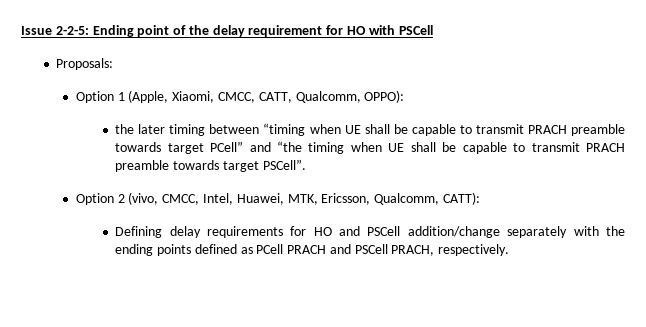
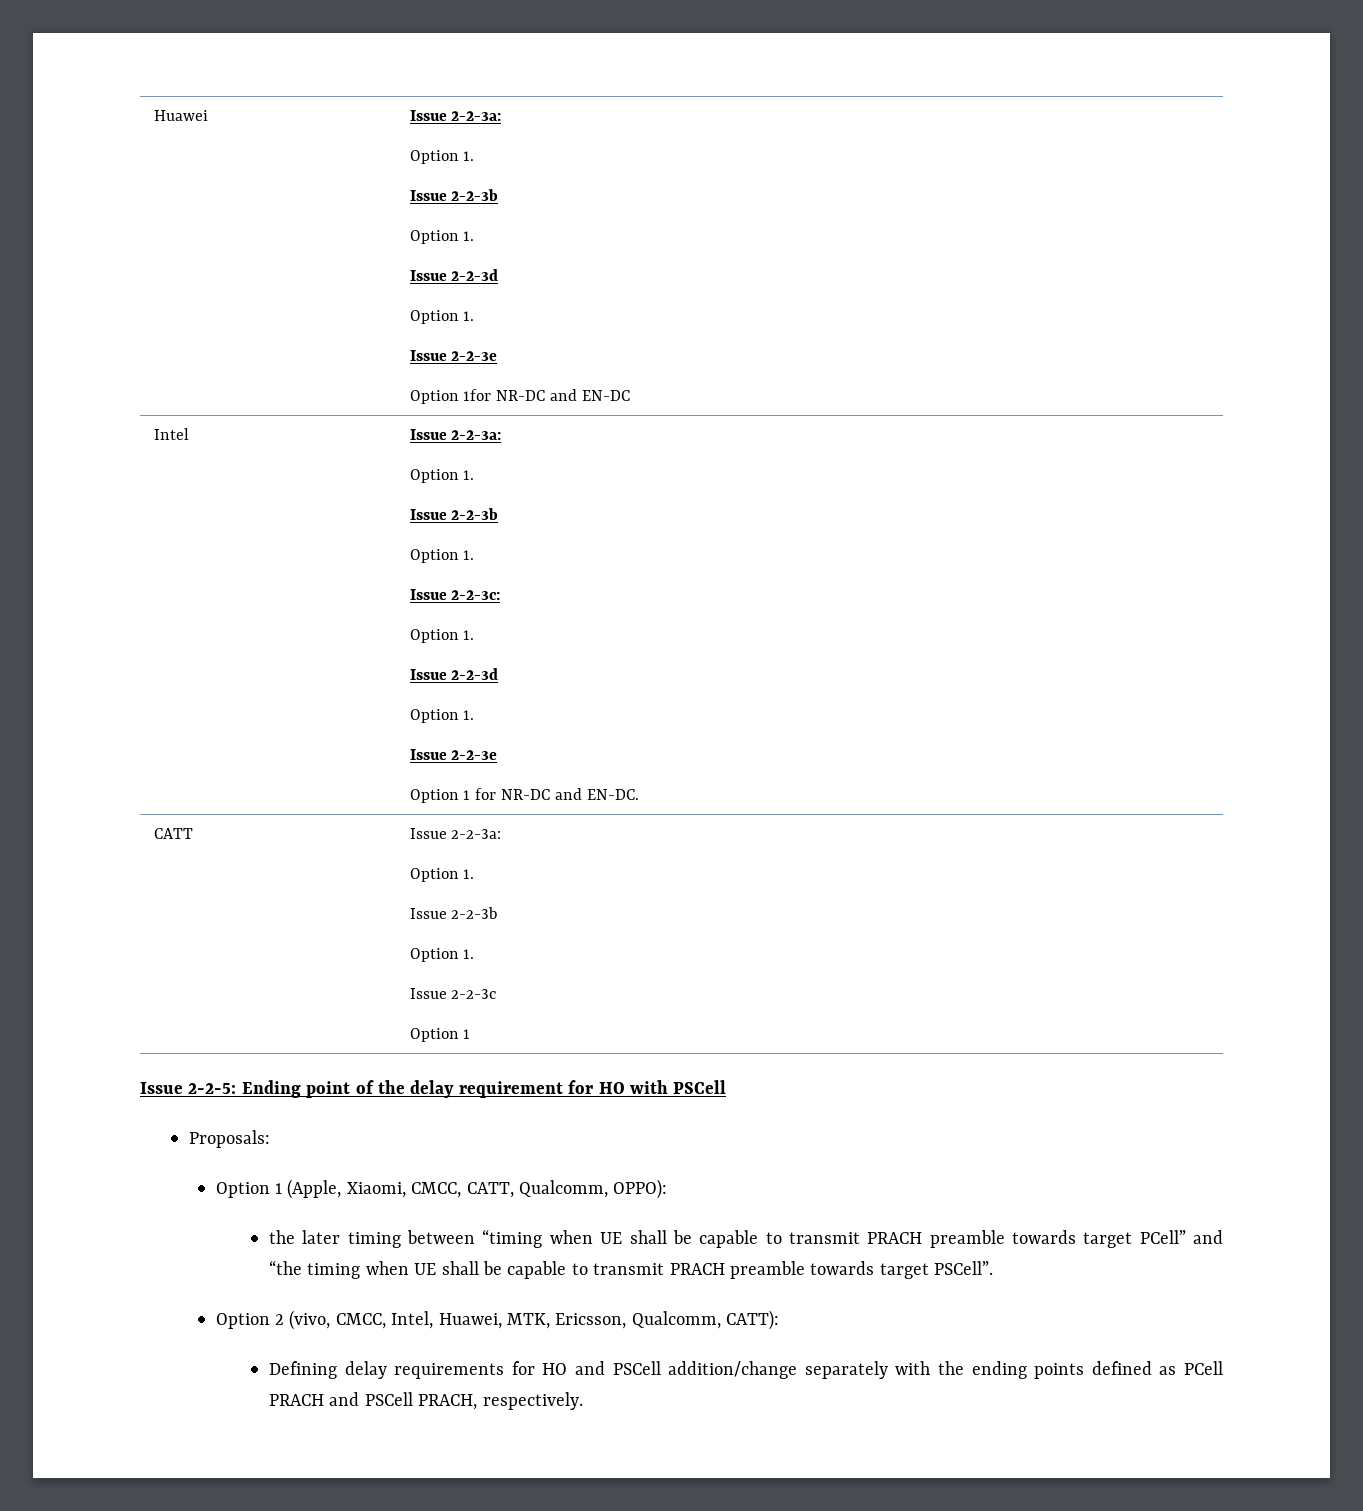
(21, 30) none -> [153,110,208,121] [409,110,502,121] [409,150,475,164] [409,189,499,201] [409,230,475,244] [409,269,499,281] [409,310,475,324] [409,350,498,361] [409,389,631,404] [153,428,189,440] [409,429,502,440] [409,469,475,483] [409,508,499,520] [409,549,475,563] [409,589,501,600] [409,629,475,643] [409,668,499,680] [409,709,475,723] [409,749,498,760] [409,788,639,803] [153,828,193,839] [409,828,502,839] [409,868,475,882] [409,907,499,919] [409,948,475,962] [409,988,497,999] [409,1028,471,1042] Huawei | Issue 2-2-3a: // Option 1. // Issue 2-2-3b // Option 1. // Issue 2-2-3d // Option 1. // Issue 2-2-3e // Option 1for NR-DC and EN-DC // Intel | Issue 2-2-3a: // Option 1. // Issue 2-2-3b // Option 1. // Issue 2-2-3c: // Option 1. // Issue 2-2-3d // Option 1. // Issue 2-2-3e // Option 1 for NR-DC and EN-DC. // CATT | Issue 2-2-3a: // Option 1. // Issue 2-2-3b // Option 1. // Issue 2-2-3c // Option 1 //

